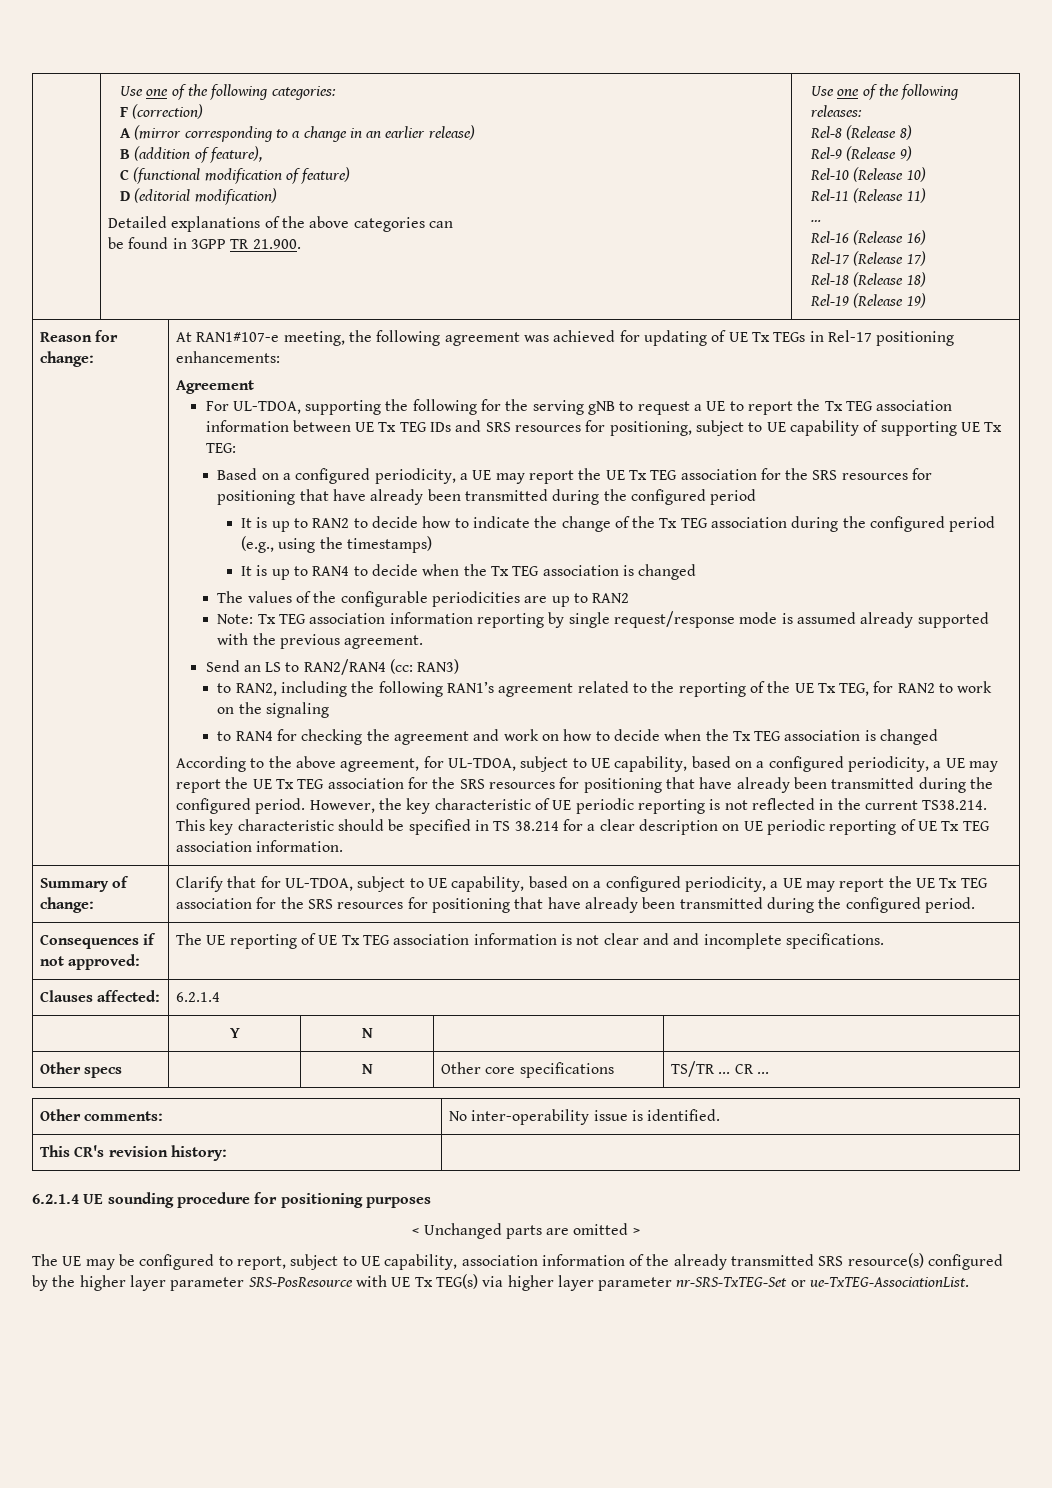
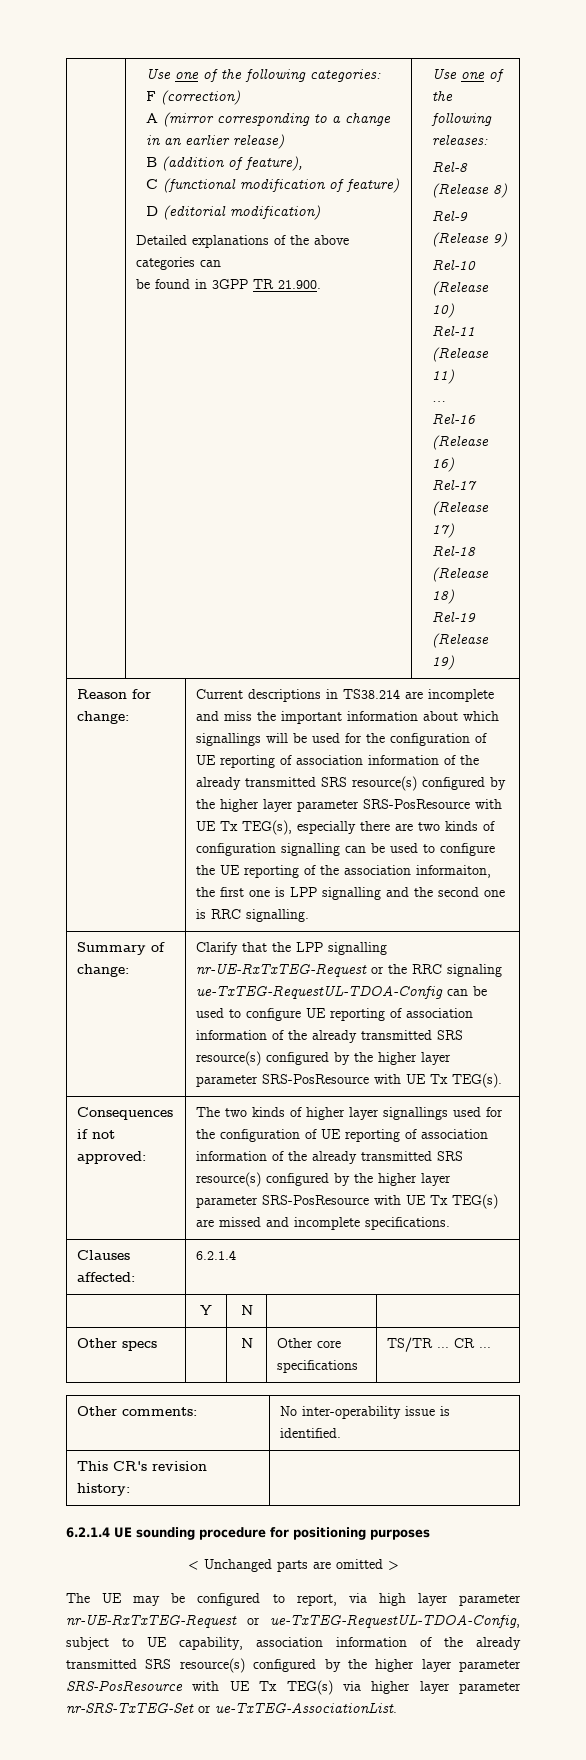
[176,330,955,346] [176,351,281,363] [176,380,255,394] [205,399,953,415] [205,420,1003,436] [205,443,236,453] [217,468,933,484] [217,489,757,505] [240,516,996,532] [240,536,432,553] [240,564,697,580] [217,591,630,607] [217,611,989,628] [217,633,424,649] [205,659,460,675] [217,681,993,697] [217,702,329,718] [217,729,939,745] [176,756,998,772] [176,777,993,793] [176,798,988,814] [176,819,990,835] [176,840,344,852] At RAN1#107-e meeting, the following agreement was achieved for updating of UE Tx TEGs in Rel-17 positioning enhancements: // Agreement // For UL-TDOA, supporting the following for the serving gNB to request a UE to report the Tx TEG association information between UE Tx TEG IDs and SRS resources for positioning, subject to UE capability of supporting UE Tx TEG: // Based on a configured periodicity, a UE may report the UE Tx TEG association for the SRS resources for positioning that have already been transmitted during the configured period // It is up to RAN2 to decide how to indicate the change of the Tx TEG association during the configured period (e.g., using the timestamps) // It is up to RAN4 to decide when the Tx TEG association is changed // The values of the configurable periodicities are up to RAN2 // Note: Tx TEG association information reporting by single request/response mode is assumed already supported with the previous agreement. // Send an LS to RAN2/RAN4 (cc: RAN3) // to RAN2, including the following RAN1’s agreement related to the reporting of the UE Tx TEG, for RAN2 to work on the signaling // to RAN4 for checking the agreement and work on how to decide when the Tx TEG association is changed // According to the above agreement, for UL-TDOA, subject to UE capability, based on a configured periodicity, a UE may report the UE Tx TEG association for the SRS resources for positioning that have already been transmitted during the configured period. However, the key characteristic of UE periodic reporting is not reflected in the current TS38.214. This key characteristic should be specified in TS 38.214 for a clear description on UE periodic reporting of UE Tx TEG association information. -> [195,689,494,702] [195,711,499,724] [195,733,487,746] [195,755,479,768] [195,776,506,791] [195,799,502,812] [195,820,495,835] [195,843,495,856] [195,865,491,878] [195,887,505,900] [195,909,309,922] Current descriptions in TS38.214 are incomplete and miss the important information about which signallings will be used for the configuration of UE reporting of association information of the already transmitted SRS resource(s) configured by the higher layer parameter SRS-PosResource with UE Tx TEG(s), especially there are two kinds of configuration signalling can be used to configure the UE reporting of the association informaiton, the first one is LPP signalling and the second one is RRC signalling.
[260,876,988,892] [176,897,975,913] for UL-TDOA, subject to UE capability, based on a configured periodicity, a UE may report the UE Tx TEG association for the SRS resources for positioning that have already been transmitted during the configured period. -> [271,942,387,955] [195,963,502,977] [195,985,487,999] [195,1008,473,1021] [195,1030,463,1043] [195,1051,451,1066] [195,1073,502,1088] the LPP signalling nr-UE-RxTxTEG-Request or the RRC signaling ue-TxTEG-RequestUL-TDOA-Config can be used to configure UE reporting of association information of the already transmitted SRS resource(s) configured by the higher layer parameter SRS-PosResource with UE Tx TEG(s).
[206,933,669,949] UE reporting of UE Tx TEG association information is not clear and -> [224,1107,503,1120] [195,1129,488,1142] [195,1151,463,1164] [195,1172,451,1187] [195,1194,498,1209] [195,1217,261,1227] two kinds of higher layer signallings used for the configuration of UE reporting of association information of the already transmitted SRS resource(s) configured by the higher layer parameter SRS-PosResource with UE Tx TEG(s) are missed
(286, 1263) none -> [348,1593,522,1606] [66,1614,520,1628] via high layer parameter nr-UE-RxTxTEG-Request or ue-TxTEG-RequestUL-TDOA-Config,

